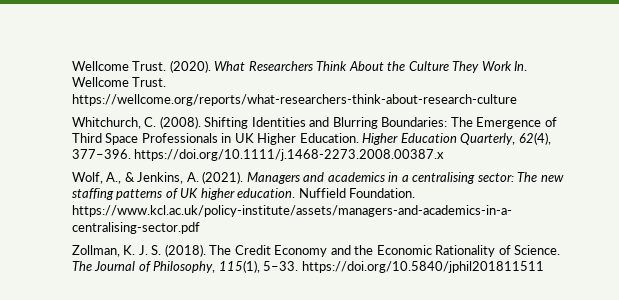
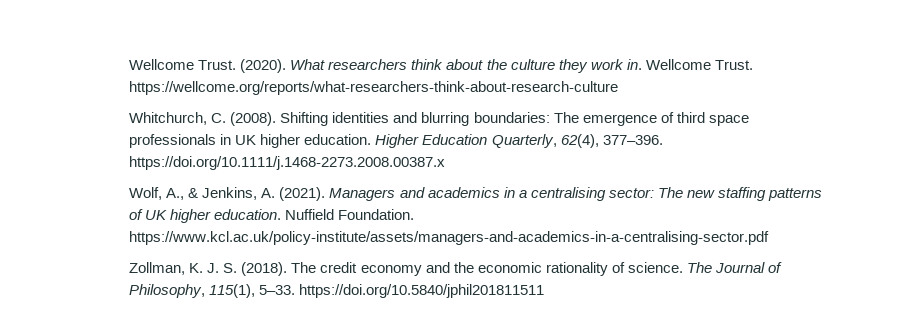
[248,61,528,73] Researchers Think About the Culture They Work In. -> [328,59,642,73] researchers think about the culture they work in.
[251,117,557,129] [71,133,359,145] Identities and Blurring Boundaries: The Emergence of Third Space Professionals in UK Higher Education. -> [332,112,749,126] [129,134,372,148] identities and blurring boundaries: The emergence of third space professionals in UK higher education.
[234,245,561,257] Credit Economy and the Economic Rationality of Science. -> [320,262,683,276] credit economy and the economic rationality of science.

